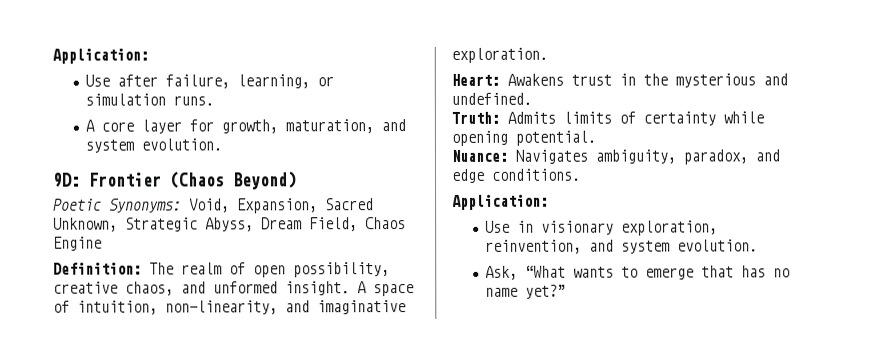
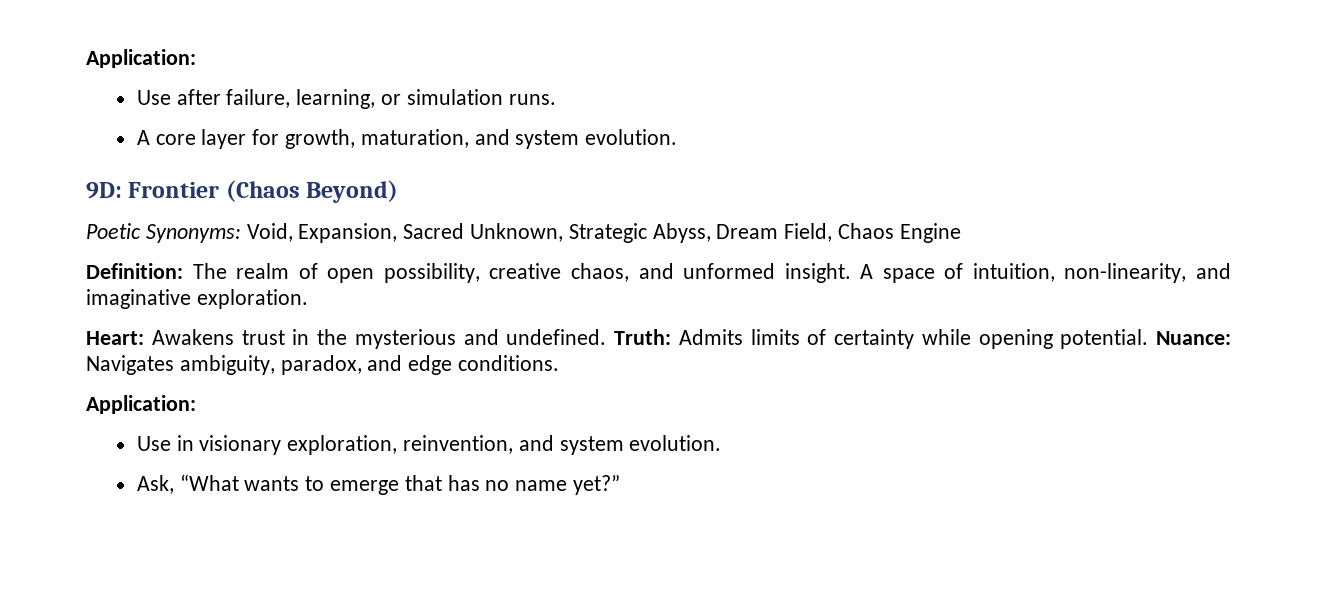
(532, 98) // -> (607, 337) none
(596, 138) // -> (1149, 339) none

